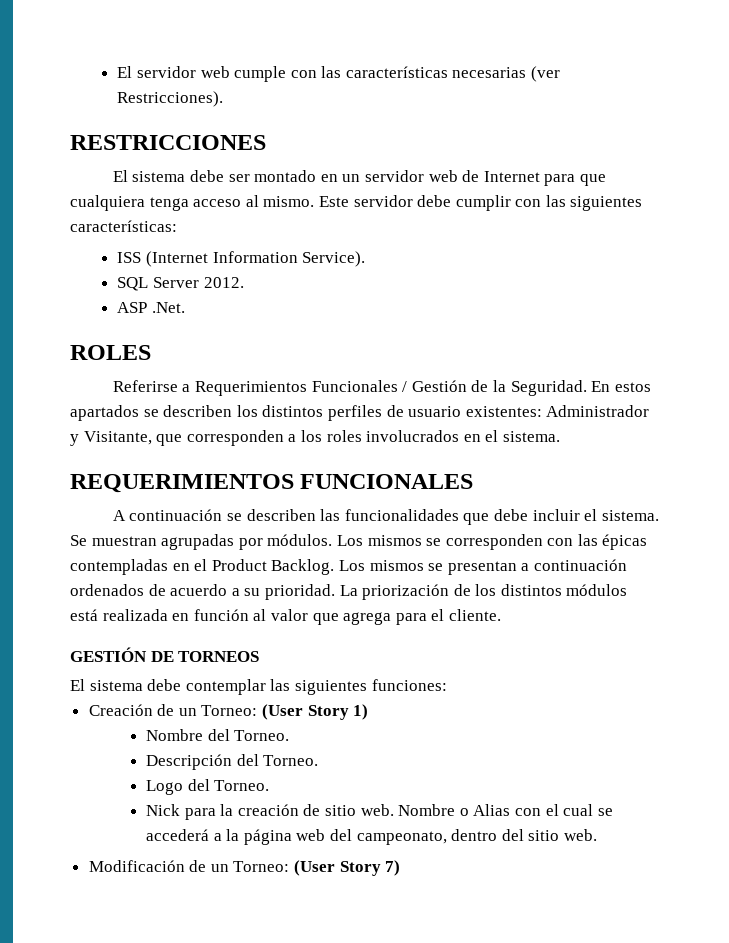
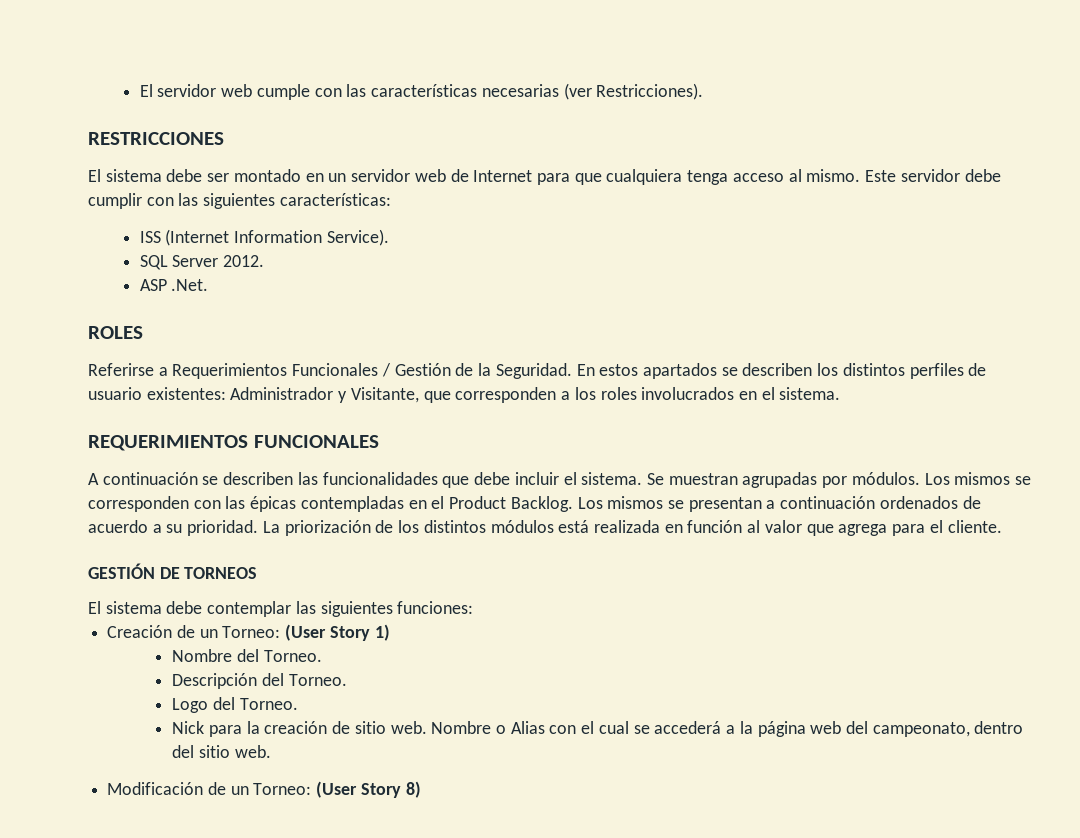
[385,860,401,876] 7) -> [405,781,421,798] 8)

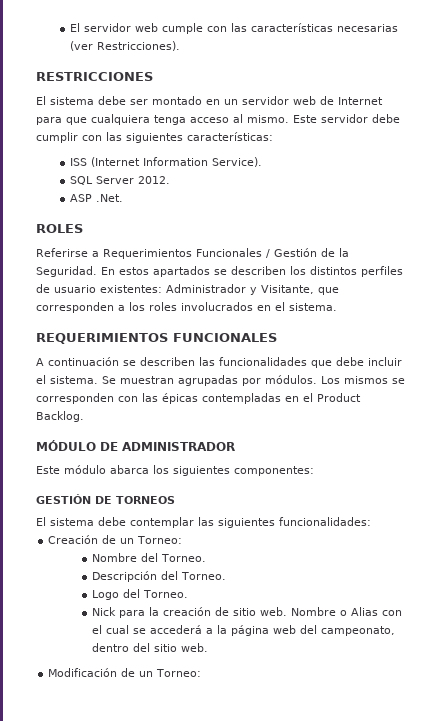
[577,496,981,512] [88,520,1002,536] Los mismos se presentan a continuación ordenados de acuerdo a su prioridad. La priorización de los distintos módulos está realizada en función al valor que agrega para el cliente. -> [36,440,235,451] [36,465,314,476] // MÓDULO DE ADMINISTRADOR // Este módulo abarca los siguientes componentes:
[397,601,474,614] funciones: -> [279,517,371,526] funcionalidades:
[285,624,390,641] (User Story 1) -> (183, 540) none
[316,781,421,798] (User Story 8) -> (202, 673) none

